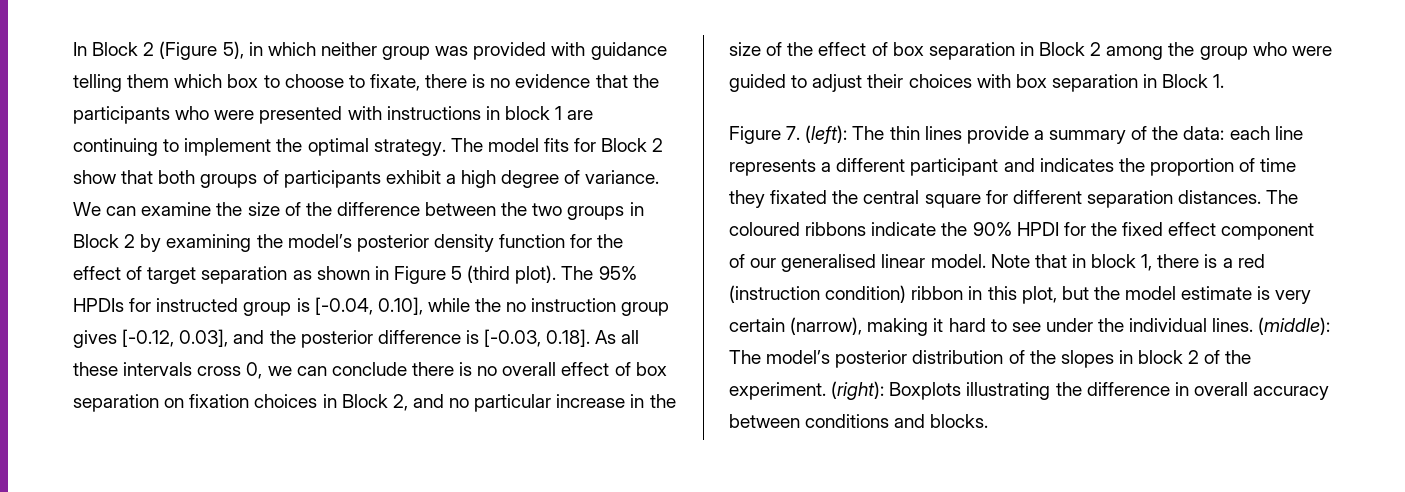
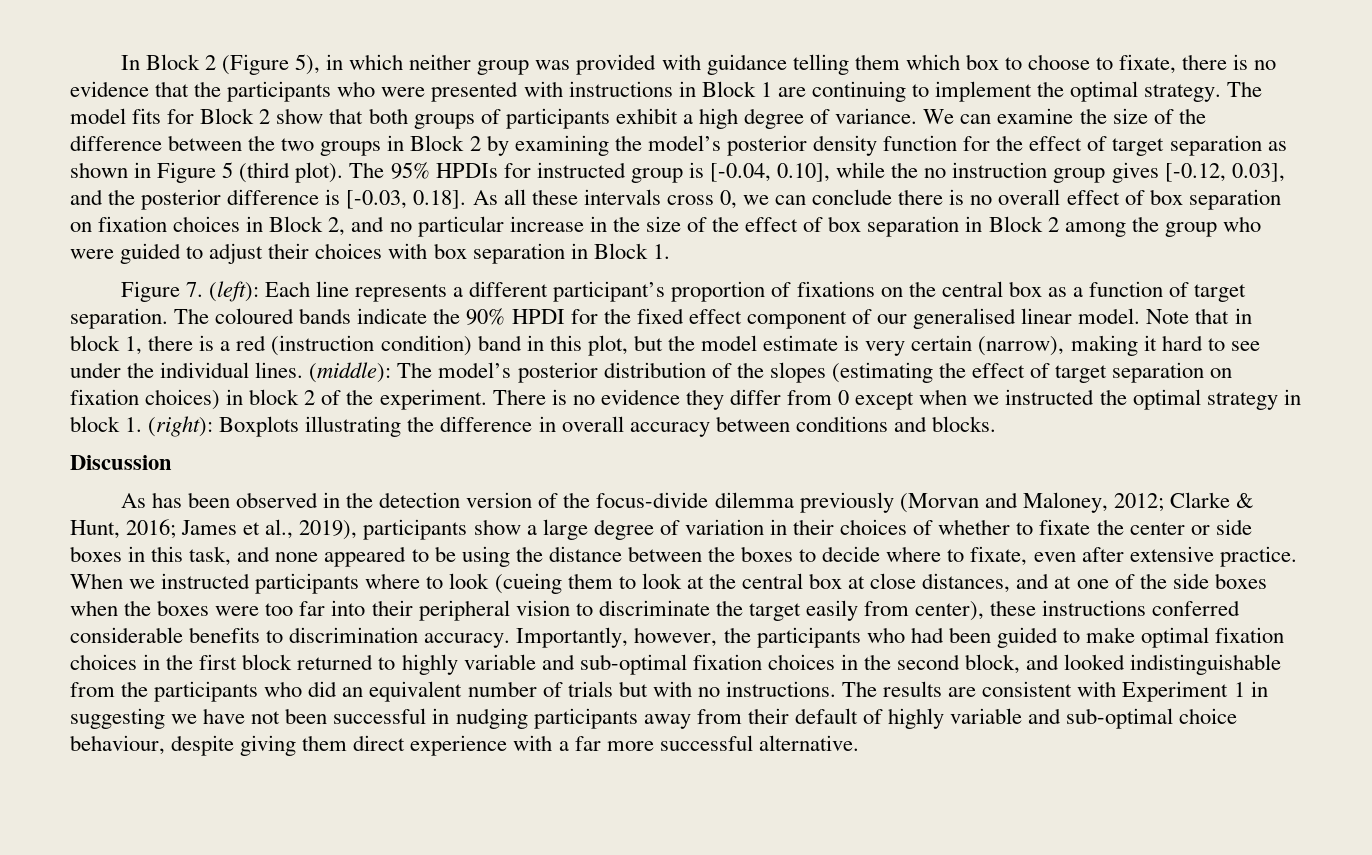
[504,106,550,120] block -> [701,81,756,97] Block
[852,126,1303,144] [729,158,1297,176] [729,190,1262,208] The thin lines provide a summary of the data: each line represents a different participant and indicates the proportion of time they fixated the central square for different separation distances. -> [264,281,1247,302] [70,308,168,329] Each line represents a different participant’s proportion of fixations on the central box as a function of target separation.
[805,222,867,236] ribbons -> [299,308,352,324] bands
[911,286,964,300] ribbon -> [477,335,522,351] band
(1114, 359) none -> [831,362,1233,383] [70,389,221,410] (estimating the effect of target separation on fixation choices)
(826, 391) none -> [492,389,1301,410] [70,416,143,432] There is no evidence they differ from 0 except when we instructed the optimal strategy in block 1.
(989, 421) none -> [70,455,172,470] [120,492,1255,513] [70,519,1252,540] [70,546,1297,567] [70,573,1267,594] [70,600,1241,621] [70,627,1285,648] [70,654,1282,675] [70,681,1268,702] [70,708,1238,729] [70,735,859,756] // Discussion // As has been observed in the detection version of the focus-divide dilemma previously (Morvan and Maloney, 2012; Clarke & Hunt, 2016; James et al., 2019), participants show a large degree of variation in their choices of whether to fixate the center or side boxes in this task, and none appeared to be using the distance between the boxes to decide where to fixate, even after extensive practice. When we instructed participants where to look (cueing them to look at the central box at close distances, and at one of the side boxes when the boxes were too far into their peripheral vision to discriminate the target easily from center), these instructions conferred considerable benefits to discrimination accuracy. Importantly, however, the participants who had been guided to make optimal fixation choices in the first block returned to highly variable and sub-optimal fixation choices in the second block, and looked indistinguishable from the participants who did an equivalent number of trials but with no instructions. The results are consistent with Experiment 1 in suggesting we have not been successful in nudging participants away from their default of highly variable and sub-optimal choice behaviour, despite giving them direct experience with a far more successful alternative.

